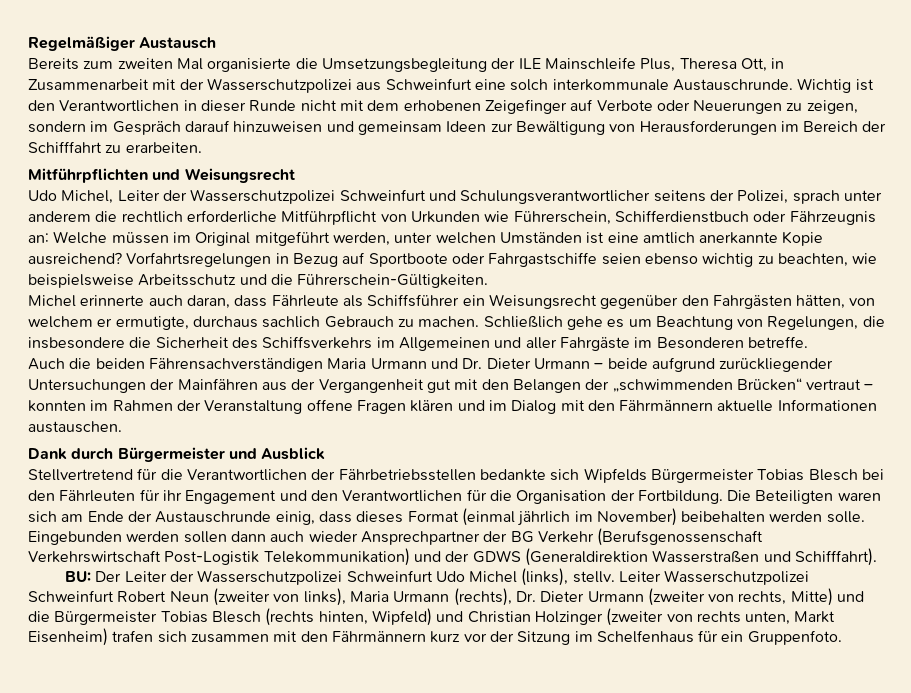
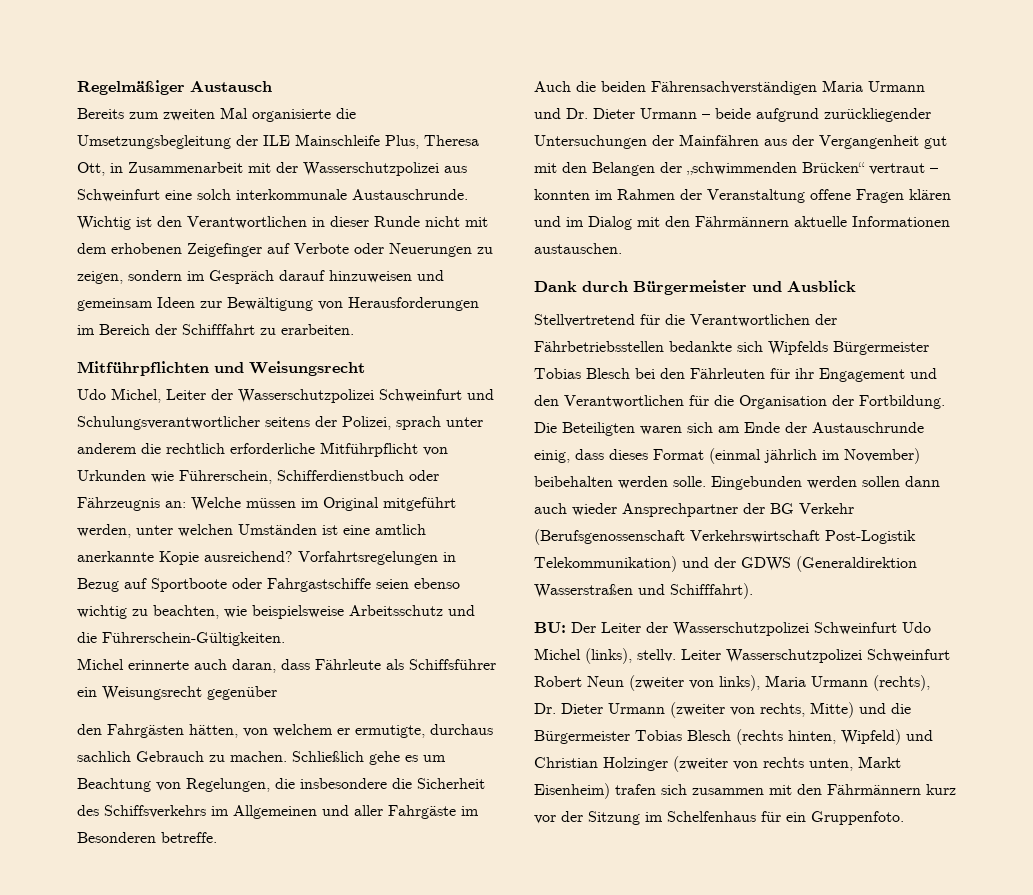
(679, 302) none -> (277, 693) //

